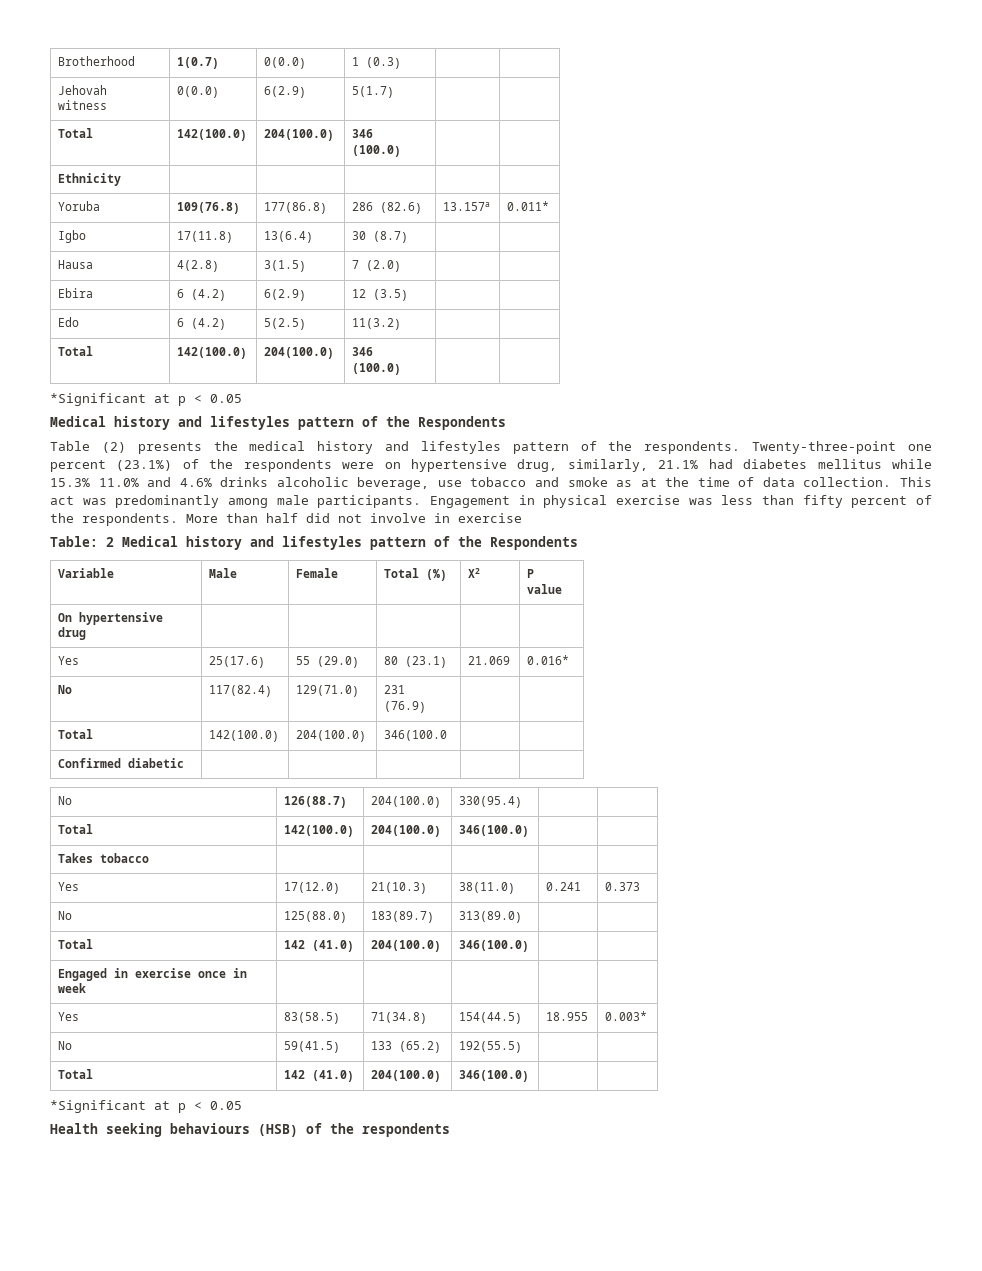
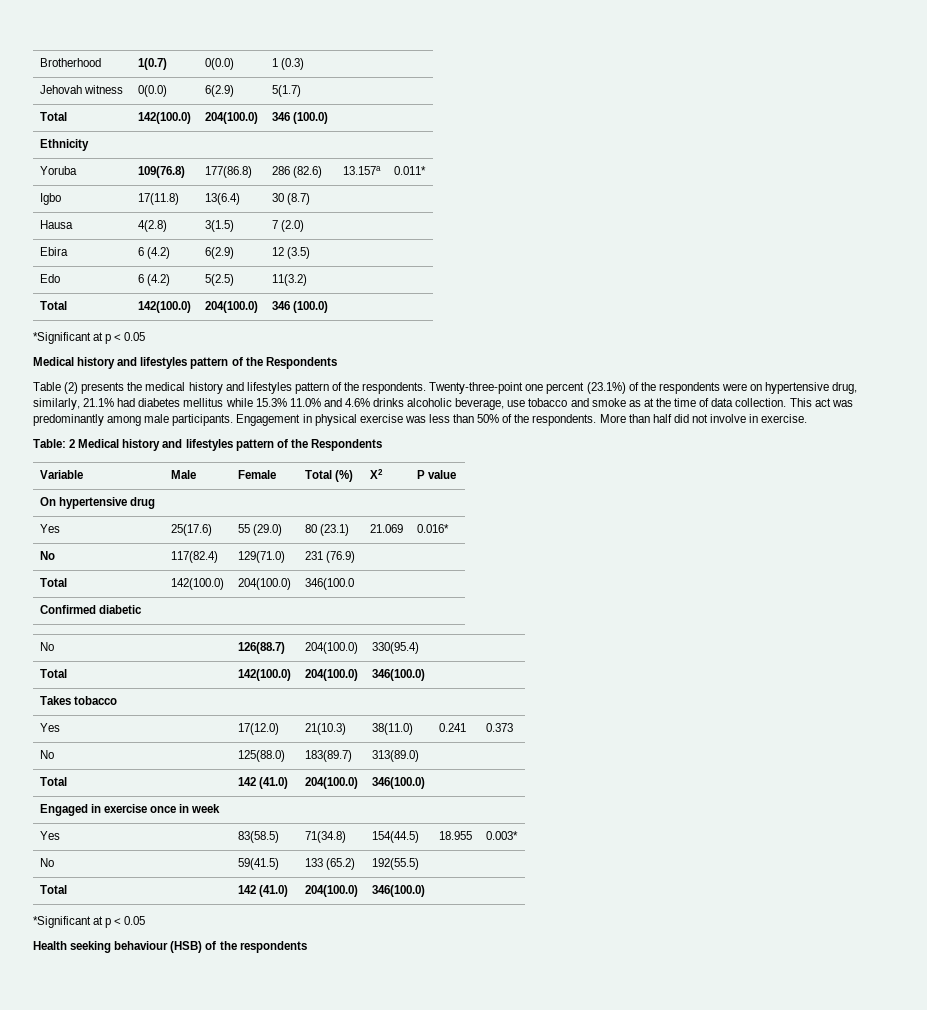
[802,495,908,508] fifty percent -> [477,414,500,423] 50%
[458,513,522,523] exercise -> [761,414,808,423] exercise.
[170,1123,250,1134] behaviours -> [114,941,169,950] behaviour

